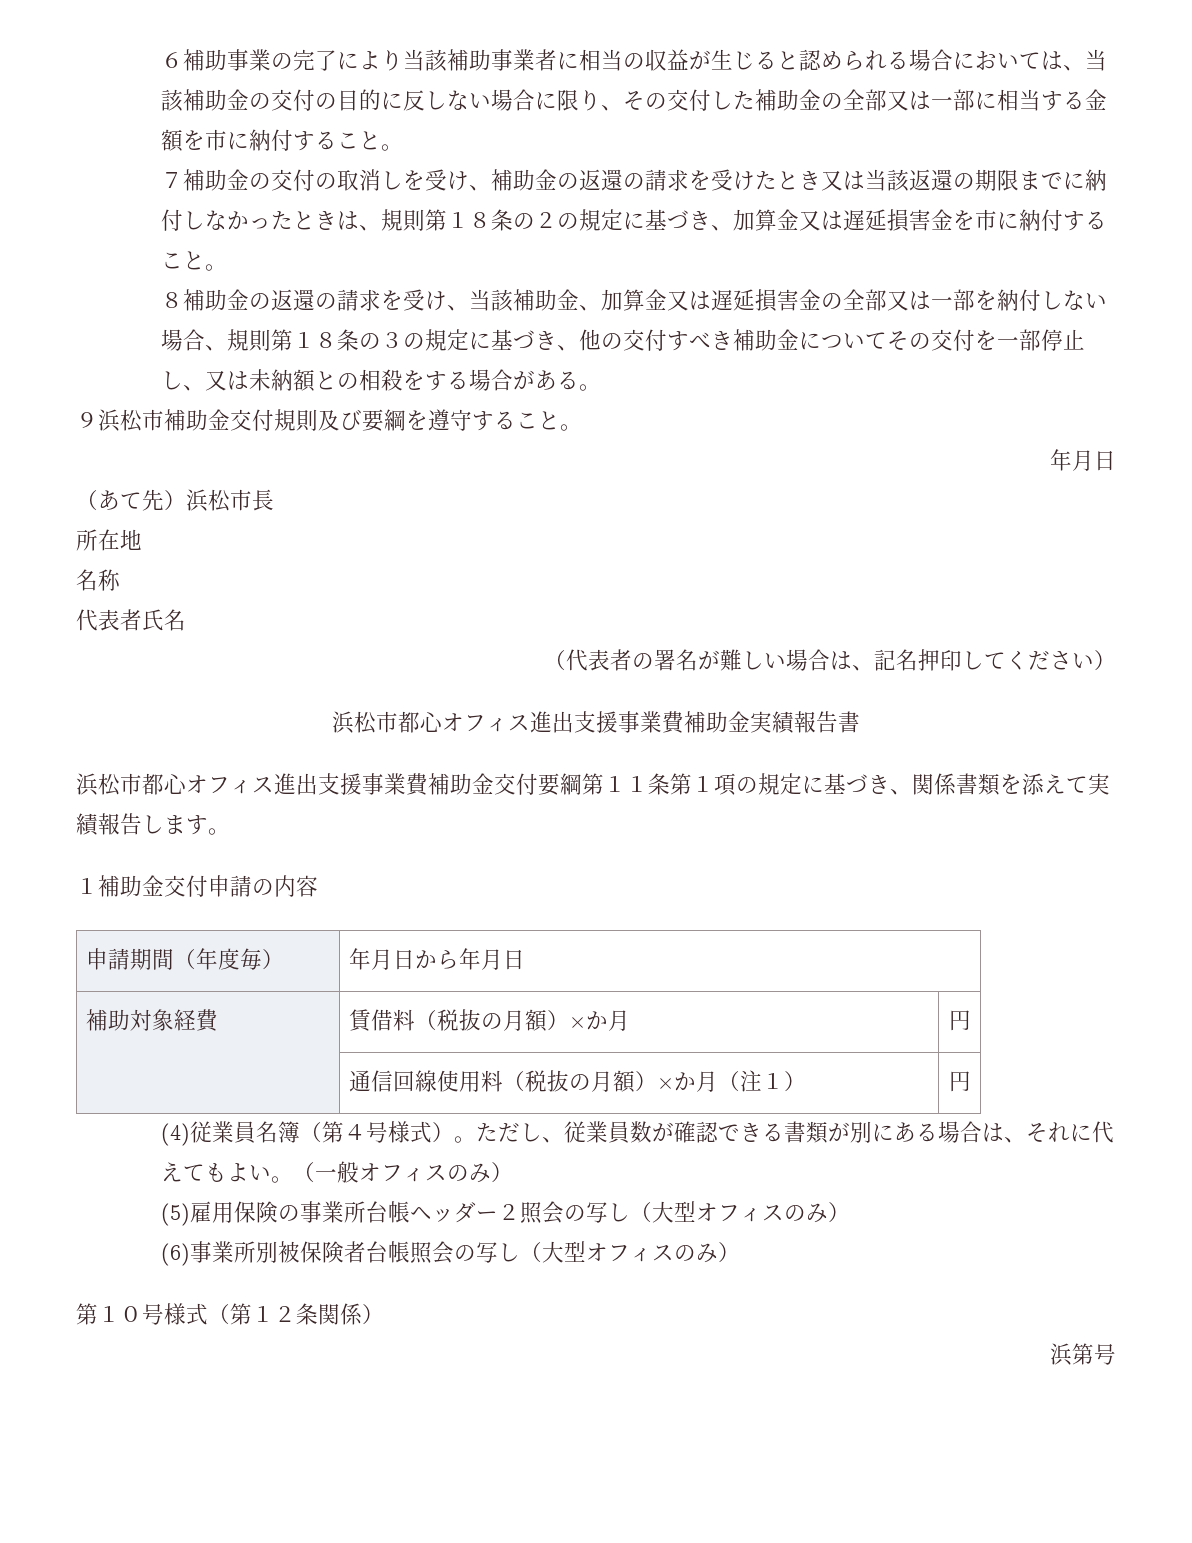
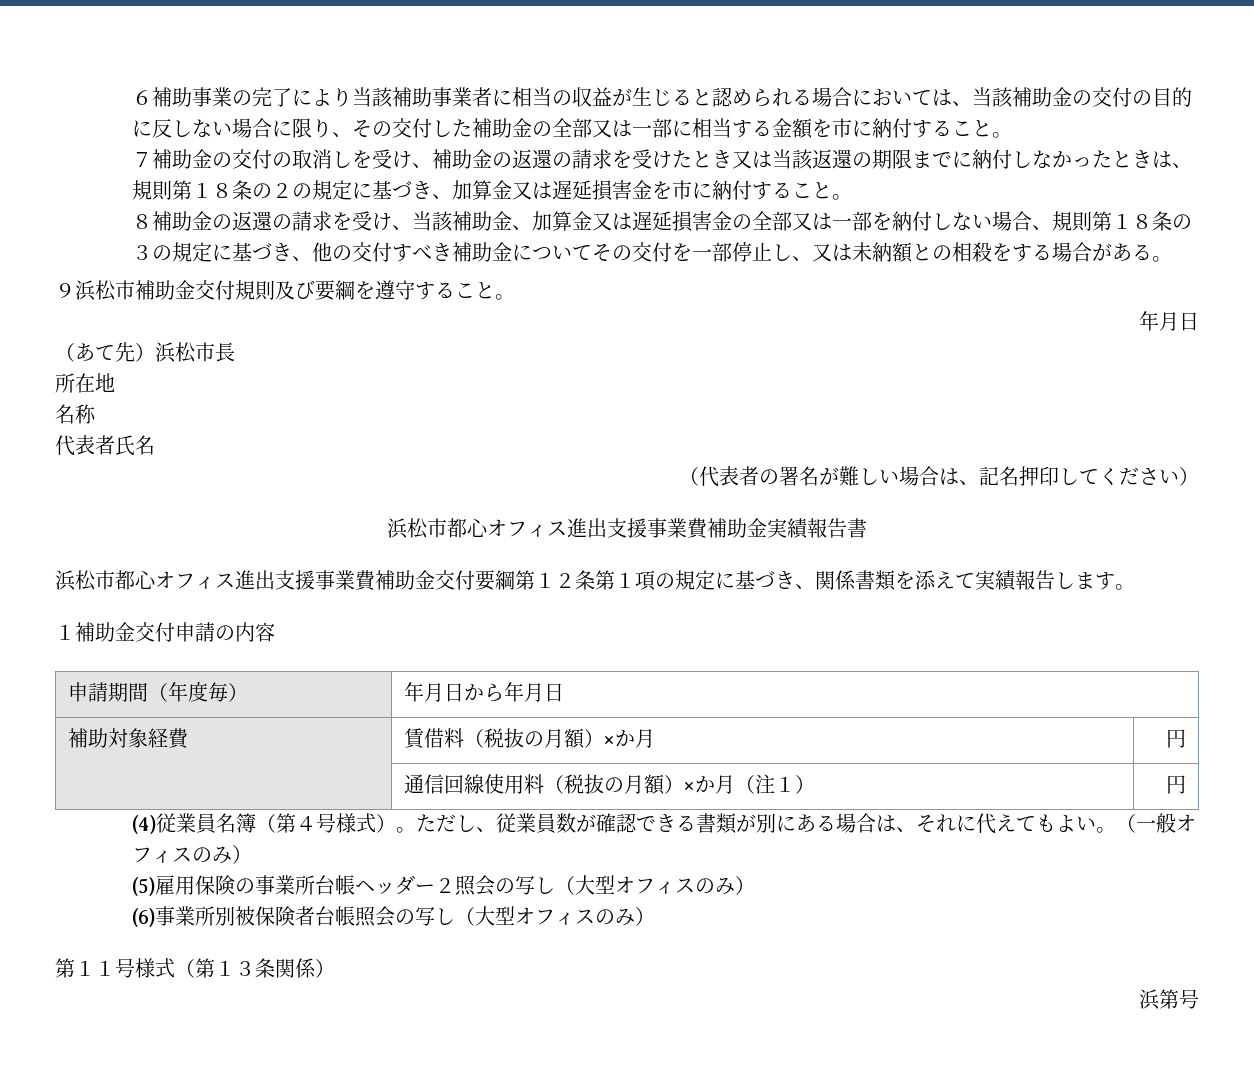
[626,776,648,792] １ -> [555,573,575,588] ２
[120,1306,142,1322] ０ -> [95,961,115,976] １
[274,1306,296,1322] ２ -> [235,961,255,976] ３

